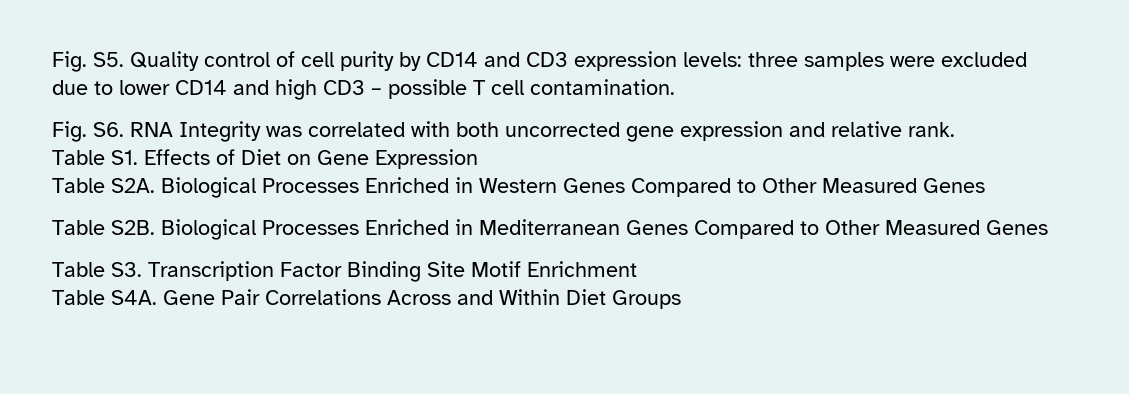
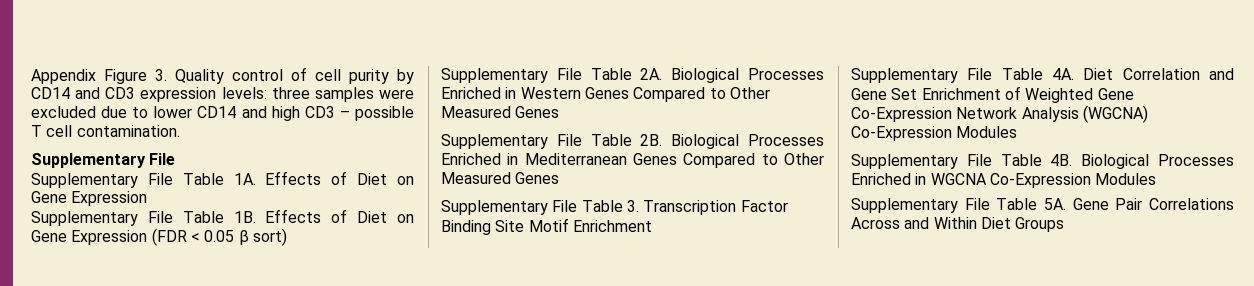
[52,51,124,72] Fig. S5. -> [31,69,167,84] Appendix Figure 3.
[52,121,955,142] [52,150,138,165] Fig. S6. RNA Integrity was correlated with both uncorrected gene expression and relative rank. // Table S1. -> [31,153,176,168] [31,173,256,188] Supplementary File // Supplementary File Table 1A.
[52,178,155,193] Table S2A. -> [31,209,414,226] [31,228,287,246] [441,68,663,83] Supplementary File Table 1B. Effects of Diet on Gene Expression (FDR < 0.05 β sort) // Supplementary File Table 2A.
[52,220,155,235] Table S2B. -> [441,134,663,149] Supplementary File Table 2B.
[52,262,142,277] Table S3. -> [441,200,639,215] Supplementary File Table 3.
[52,290,157,305] Table S4A. -> [851,68,1234,83] [851,86,1134,103] [851,105,1148,123] [851,126,1018,141] [851,154,1234,169] [851,173,1157,188] [851,198,1066,213] Supplementary File Table 4A. Diet Correlation and Gene Set Enrichment of Weighted Gene Co-Expression Network Analysis (WGCNA) Co-Expression Modules // Supplementary File Table 4B. Biological Processes Enriched in WGCNA Co-Expression Modules // Supplementary File Table 5A.

